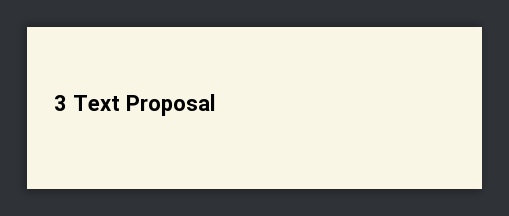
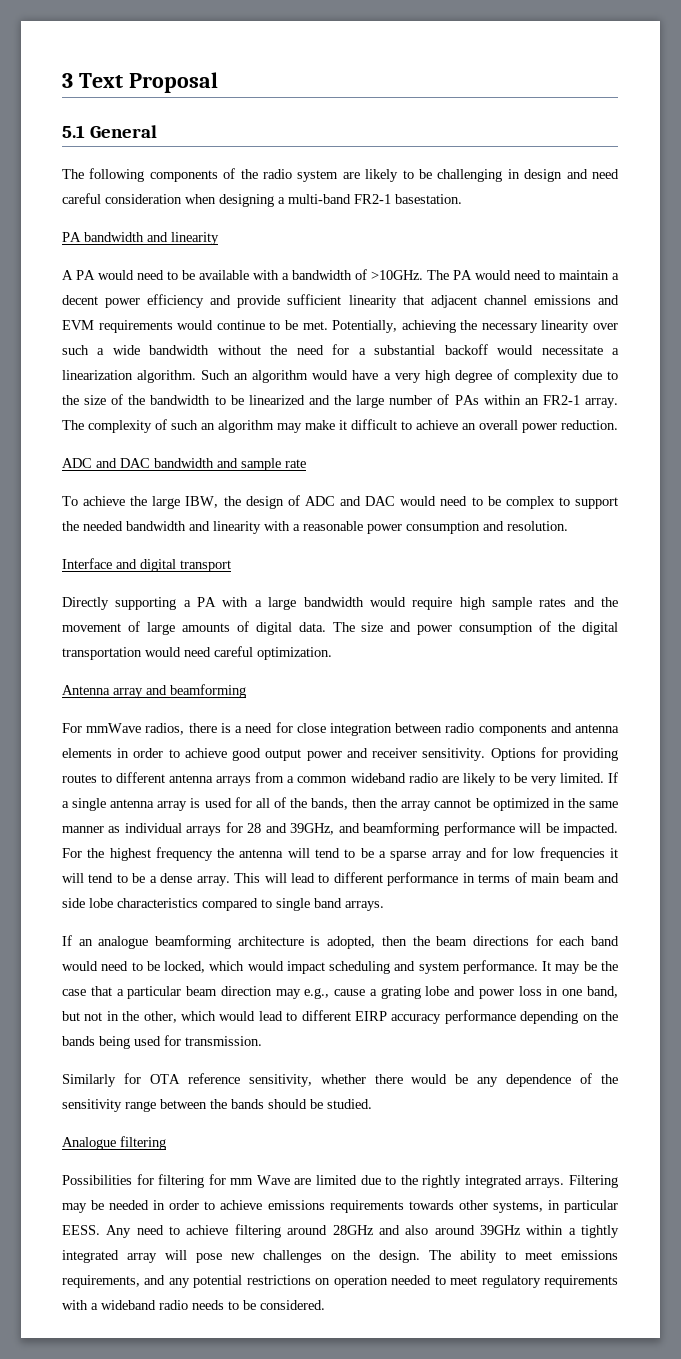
(215, 105) none -> [62,125,157,138] [62,168,619,182] [62,193,462,207] [62,232,219,245] [62,269,619,280] [62,294,619,308] [62,320,618,333] [62,344,619,355] [62,369,618,383] [62,394,619,408] [62,419,618,433] [62,458,306,471] [62,495,619,509] [62,521,568,534] [62,558,231,572] [62,597,618,610] [62,621,619,635] [62,646,332,660] [62,684,246,698] [62,722,620,736] [62,747,618,761] [62,772,618,786] [62,797,618,811] [62,822,618,836] [62,847,618,861] [62,872,620,886] [62,898,384,911] [62,935,619,949] [62,960,618,974] [62,986,618,999] [62,1010,618,1024] [62,1035,262,1049] [62,1073,618,1087] [62,1099,372,1112] [62,1136,166,1150] [62,1174,618,1188] [62,1200,619,1213] [62,1224,619,1238] [62,1250,618,1263] [62,1275,618,1288] [62,1300,325,1310] // 5.1 General // The following components of the radio system are likely to be challenging in design and need careful consideration when designing a multi-band FR2-1 basestation. // PA bandwidth and linearity // A PA would need to be available with a bandwidth of >10GHz. The PA would need to maintain a decent power efficiency and provide sufficient linearity that adjacent channel emissions and EVM requirements would continue to be met. Potentially, achieving the necessary linearity over such a wide bandwidth without the need for a substantial backoff would necessitate a linearization algorithm. Such an algorithm would have a very high degree of complexity due to the size of the bandwidth to be linearized and the large number of PAs within an FR2-1 array. The complexity of such an algorithm may make it difficult to achieve an overall power reduction. // ADC and DAC bandwidth and sample rate // To achieve the large IBW, the design of ADC and DAC would need to be complex to support the needed bandwidth and linearity with a reasonable power consumption and resolution. // Interface and digital transport // Directly supporting a PA with a large bandwidth would require high sample rates and the movement of large amounts of digital data. The size and power consumption of the digital transportation would need careful optimization. // Antenna array and beamforming // For mmWave radios, there is a need for close integration between radio components and antenna elements in order to achieve good output power and receiver sensitivity. Options for providing routes to different antenna arrays from a common wideband radio are likely to be very limited. If a single antenna array is used for all of the bands, then the array cannot be optimized in the same manner as individual arrays for 28 and 39GHz, and beamforming performance will be impacted. For the highest frequency the antenna will tend to be a sparse array and for low frequencies it will tend to be a dense array. This will lead to different performance in terms of main beam and side lobe characteristics compared to single band arrays. // If an analogue beamforming architecture is adopted, then the beam directions for each band would need to be locked, which would impact scheduling and system performance. It may be the case that a particular beam direction may e.g., cause a grating lobe and power loss in one band, but not in the other, which would lead to different EIRP accuracy performance depending on the bands being used for transmission. // Similarly for OTA reference sensitivity, whether there would be any dependence of the sensitivity range between the bands should be studied. // Analogue filtering // Possibilities for filtering for mm Wave are limited due to the rightly integrated arrays. Filtering may be needed in order to achieve emissions requirements towards other systems, in particular EESS. Any need to achieve filtering around 28GHz and also around 39GHz within a tightly integrated array will pose new challenges on the design. The ability to meet emissions requirements, and any potential restrictions on operation needed to meet regulatory requirements with a wideband radio needs to be considered.

